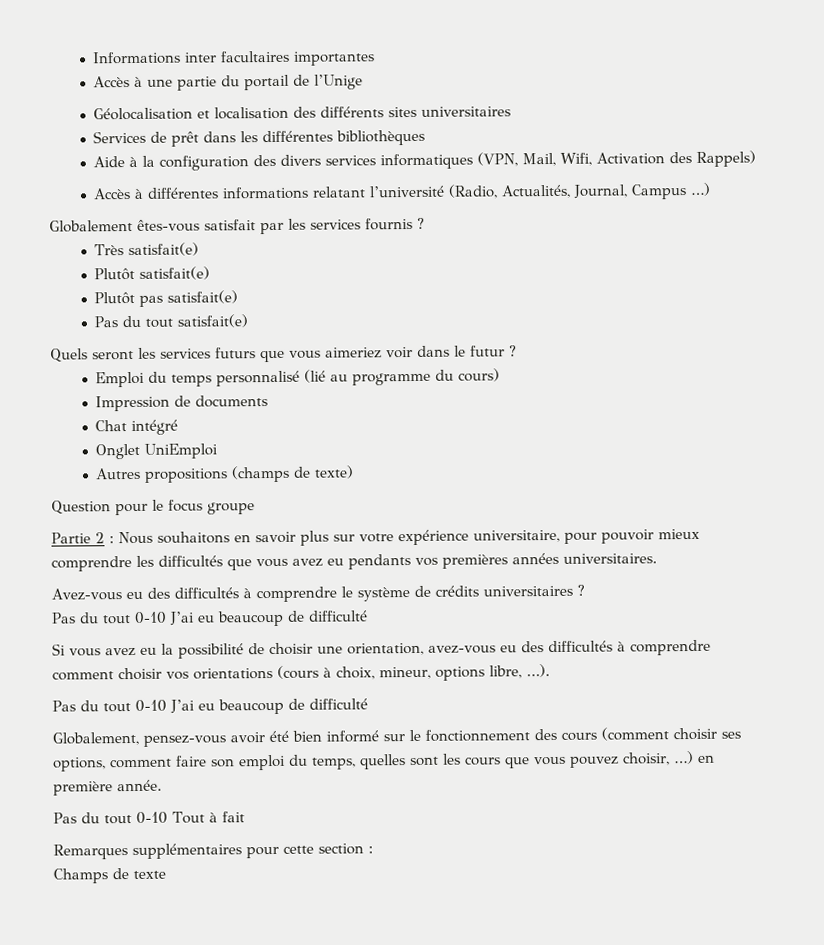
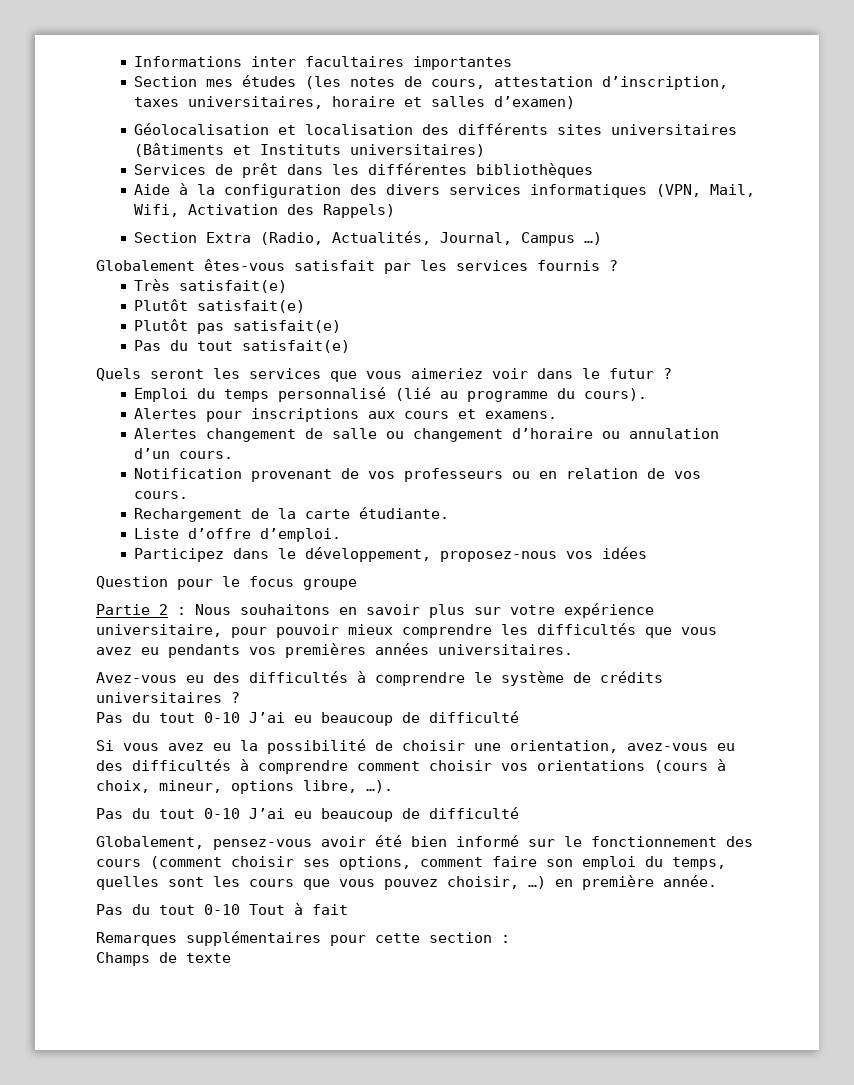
[93,74,364,91] Accès à une partie du portail de l’Unige -> [134,75,729,90] [134,96,576,109] Section mes études (les notes de cours, attestation d’inscription, taxes universitaires, horaire et salles d’examen)
(512, 111) none -> [134,143,486,157] (Bâtiments et Instituts universitaires)
[93,185,446,200] Accès à différentes informations relatant l’université -> [134,232,252,243] Section Extra
[215,347,256,359] futurs -> (321, 373) none
[458,368,501,382] [95,395,269,412] [95,419,179,436] [95,443,219,460] [95,465,355,483] cours) // Impression de documents // Chat intégré // Onglet UniEmploi // Autres propositions (champs de texte) -> [584,388,648,401] [134,408,558,422] [134,428,720,442] [134,448,234,459] [134,468,702,482] [134,491,189,499] [134,507,450,522] [134,528,342,542] [134,547,648,562] cours). // Alertes pour inscriptions aux cours et examens. // Alertes changement de salle ou changement d’horaire ou annulation d’un cours. // Notification provenant de vos professeurs ou en relation de vos cours. // Rechargement de la carte étudiante. // Liste d’offre d’emploi. // Participez dans le développement, proposez-nous vos idées

